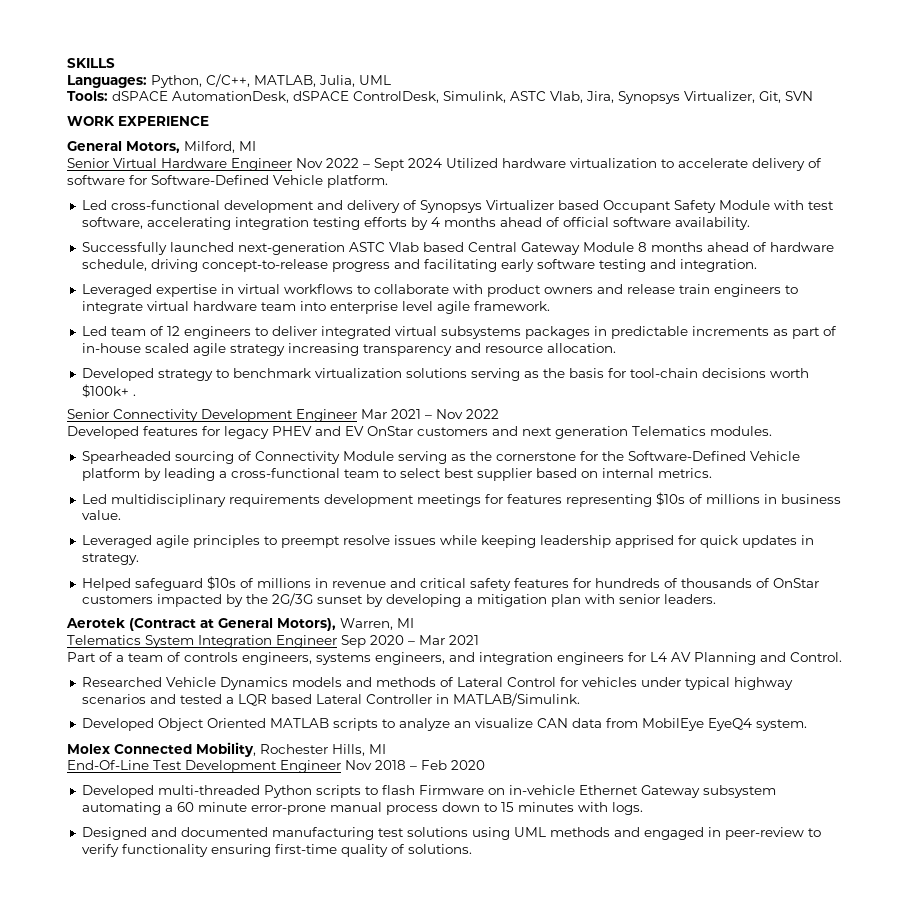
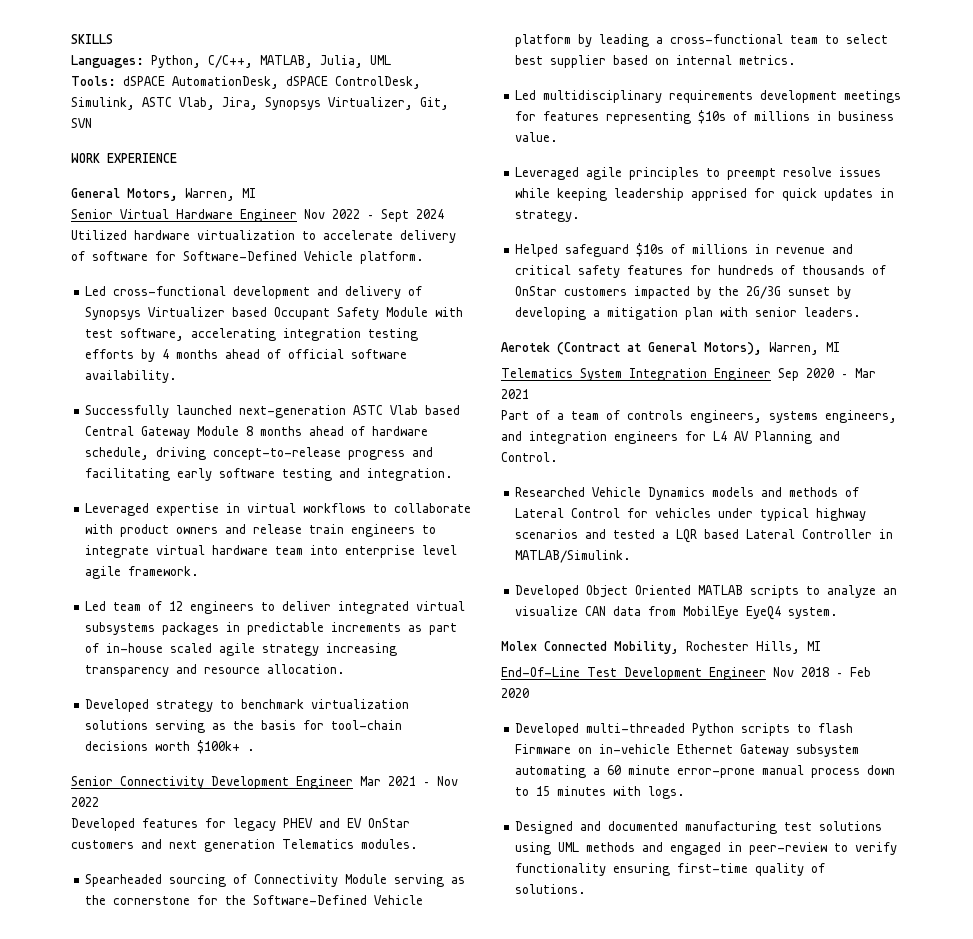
[184,141,235,153] Milford, -> [185,188,235,201] Warren,

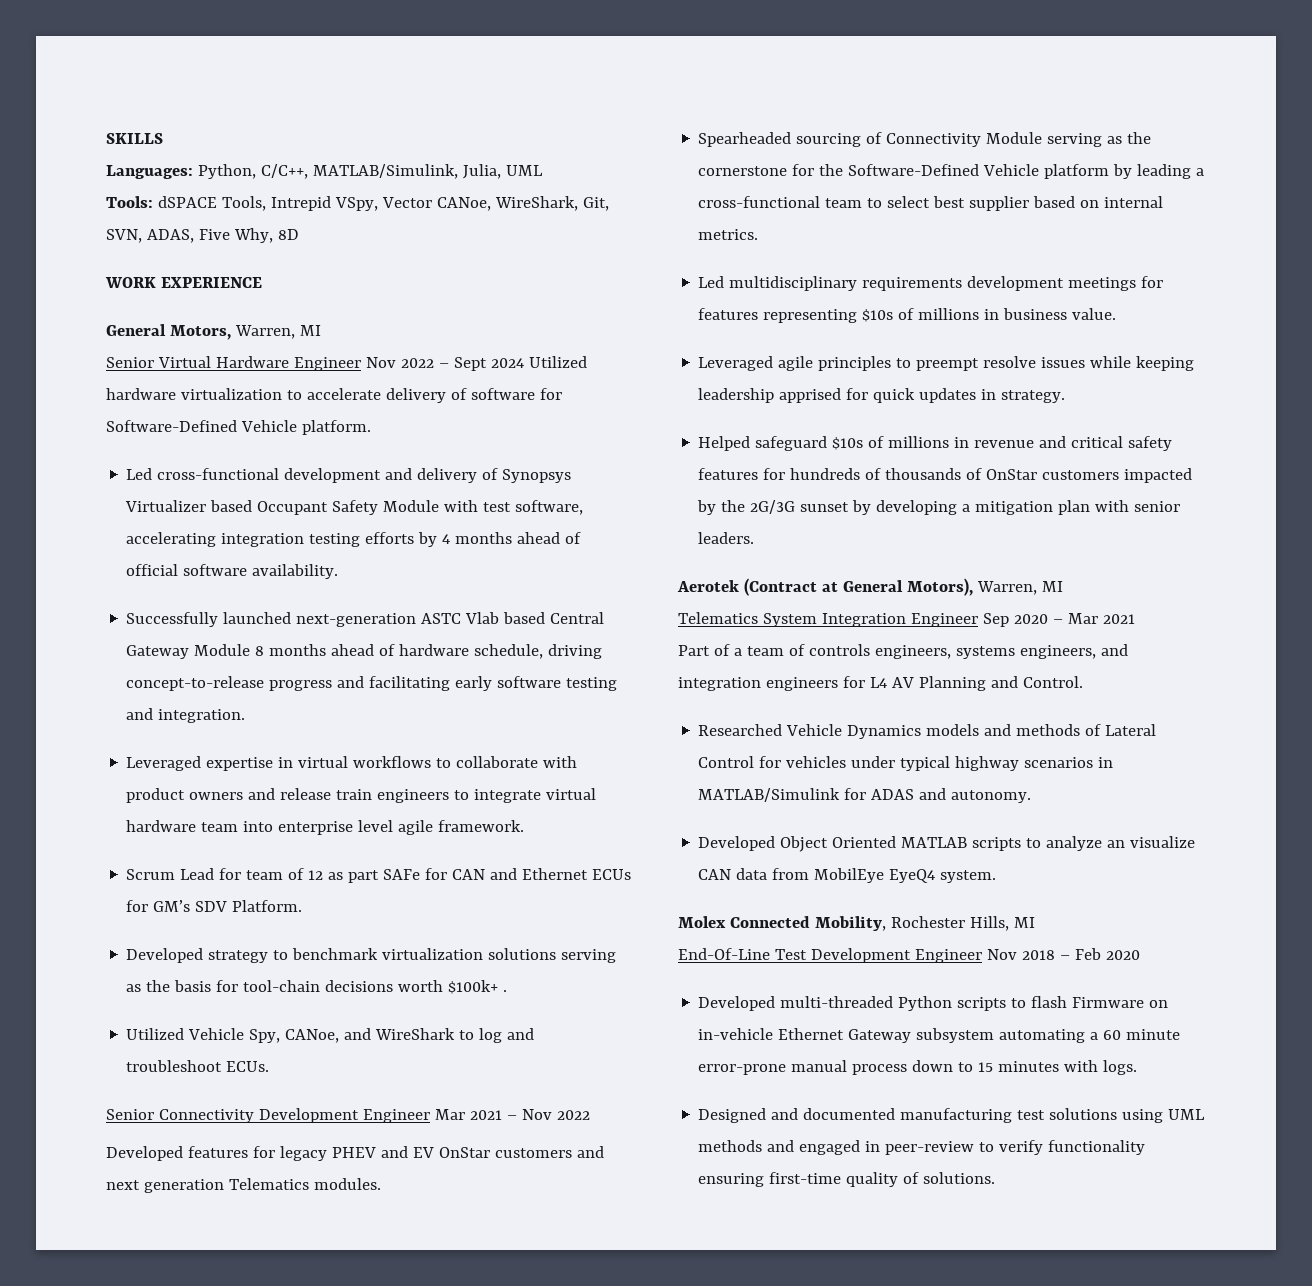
[260,55,313,68] MATLAB, -> [312,164,458,179] MATLAB/Simulink,
[172,76,421,89] [71,97,449,110] [71,118,92,128] AutomationDesk, dSPACE ControlDesk, Simulink, ASTC Vlab, Jira, Synopsys Virtualizer, Git, SVN -> [221,196,609,211] [106,228,299,243] Tools, Intrepid VSpy, Vector CANoe, WireShark, Git, SVN, ADAS, Five Why, 8D
[85,601,466,614] [85,622,458,635] [85,643,398,656] [85,664,346,677] Led team of 12 engineers to deliver integrated virtual subsystems packages in predictable increments as part of in-house scaled agile strategy increasing transparency and resource allocation. -> [126,868,632,883] [126,900,303,912] Scrum Lead for team of 12 as part SAFe for CAN and Ethernet ECUs for GM’s SDV Platform.
(256, 750) none -> [126,1028,535,1043] [126,1060,270,1072] // Utilized Vehicle Spy, CANoe, and WireShark to log and troubleshoot ECUs.
[585,529,894,543] [515,550,632,563] and tested a LQR based Lateral Controller in MATLAB/Simulink. -> [1098,757,1114,768] [698,788,1032,803] in MATLAB/Simulink for ADAS and autonomy.

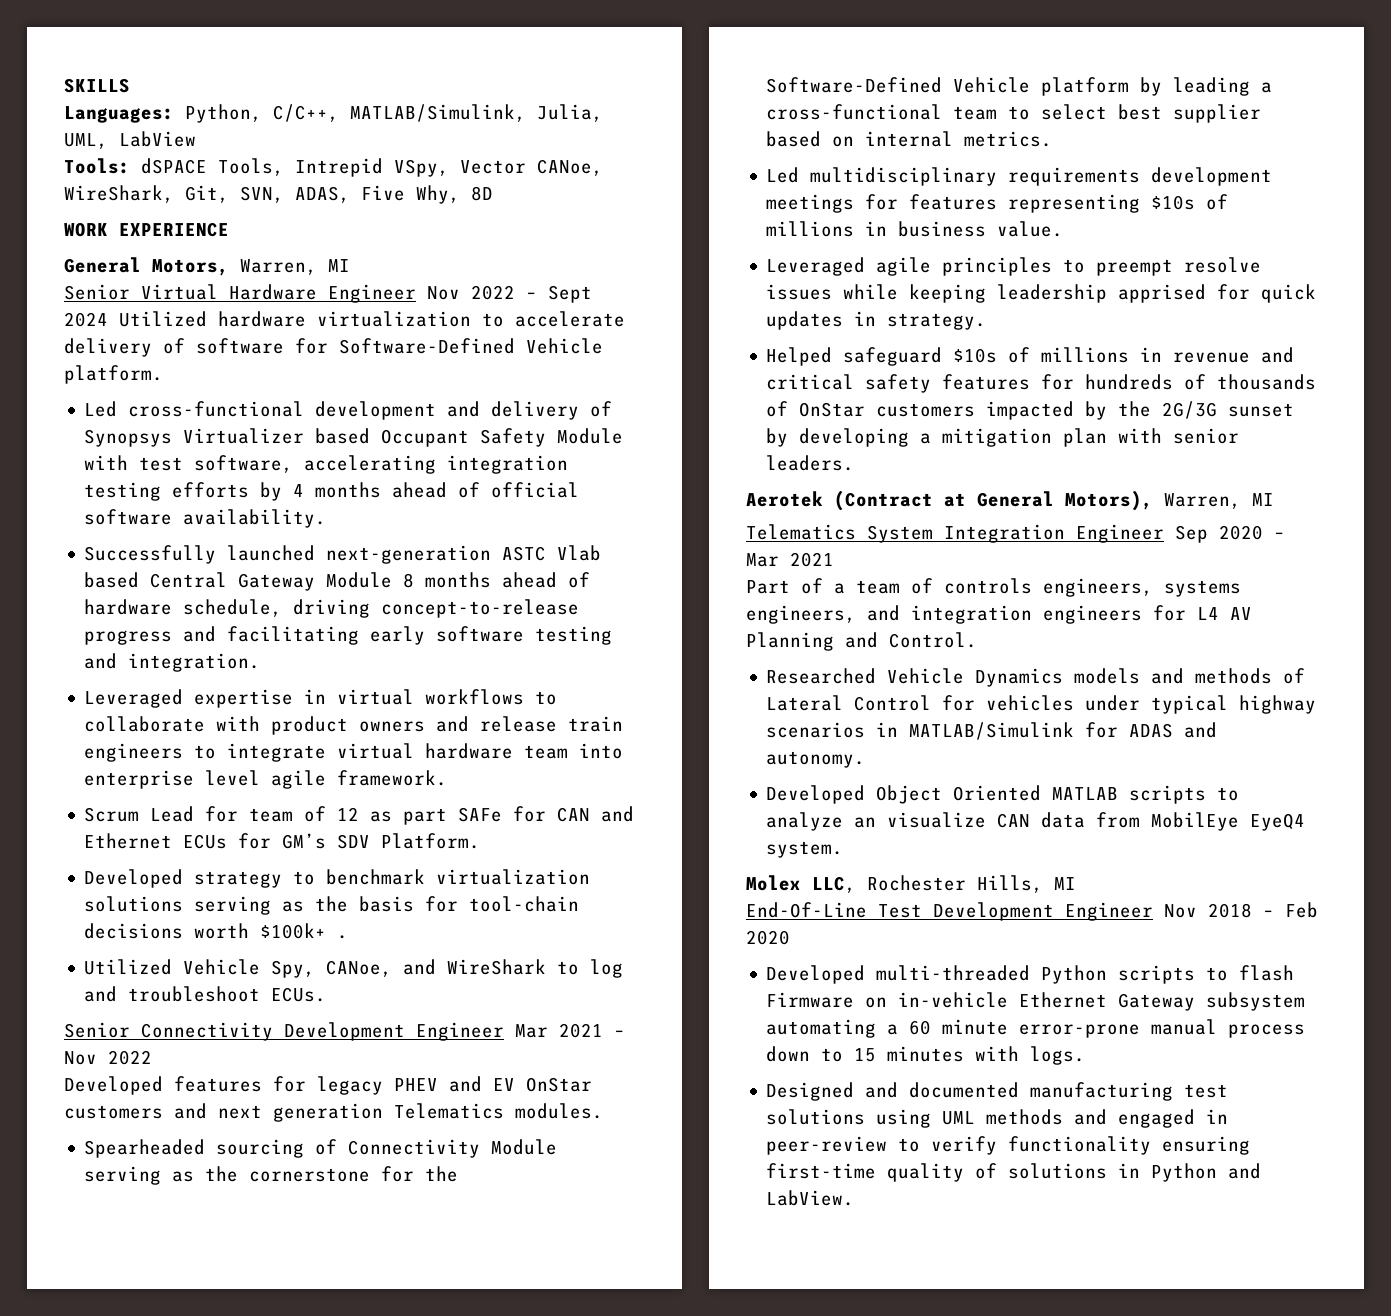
[505,165,543,176] UML -> [64,131,196,149] UML, LabView
[729,916,886,931] Connected Mobility, -> [812,876,856,893] LLC,
[923,1172,996,1184] solutions. -> [1008,1163,1262,1182] [766,1190,855,1206] solutions in Python and LabView.

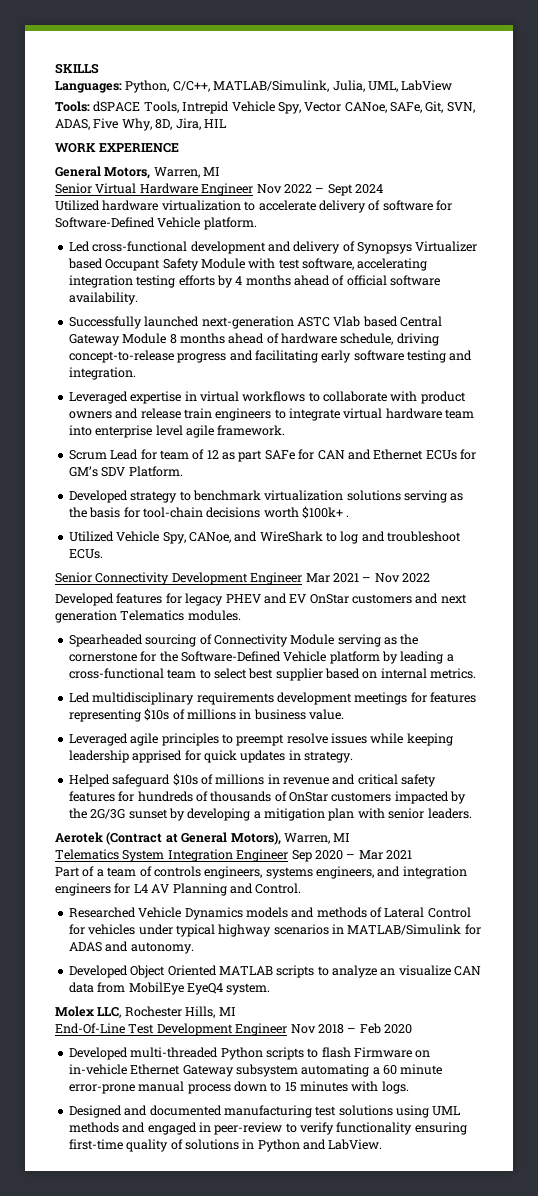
[394,159,449,177] VSpy, -> [231,101,301,114] Vehicle Spy,
[64,185,174,203] WireShark, -> [390,102,422,113] SAFe,
[471,186,493,201] 8D -> [155,118,226,130] 8D, Jira, HIL
(108, 319) none -> (383, 189) //

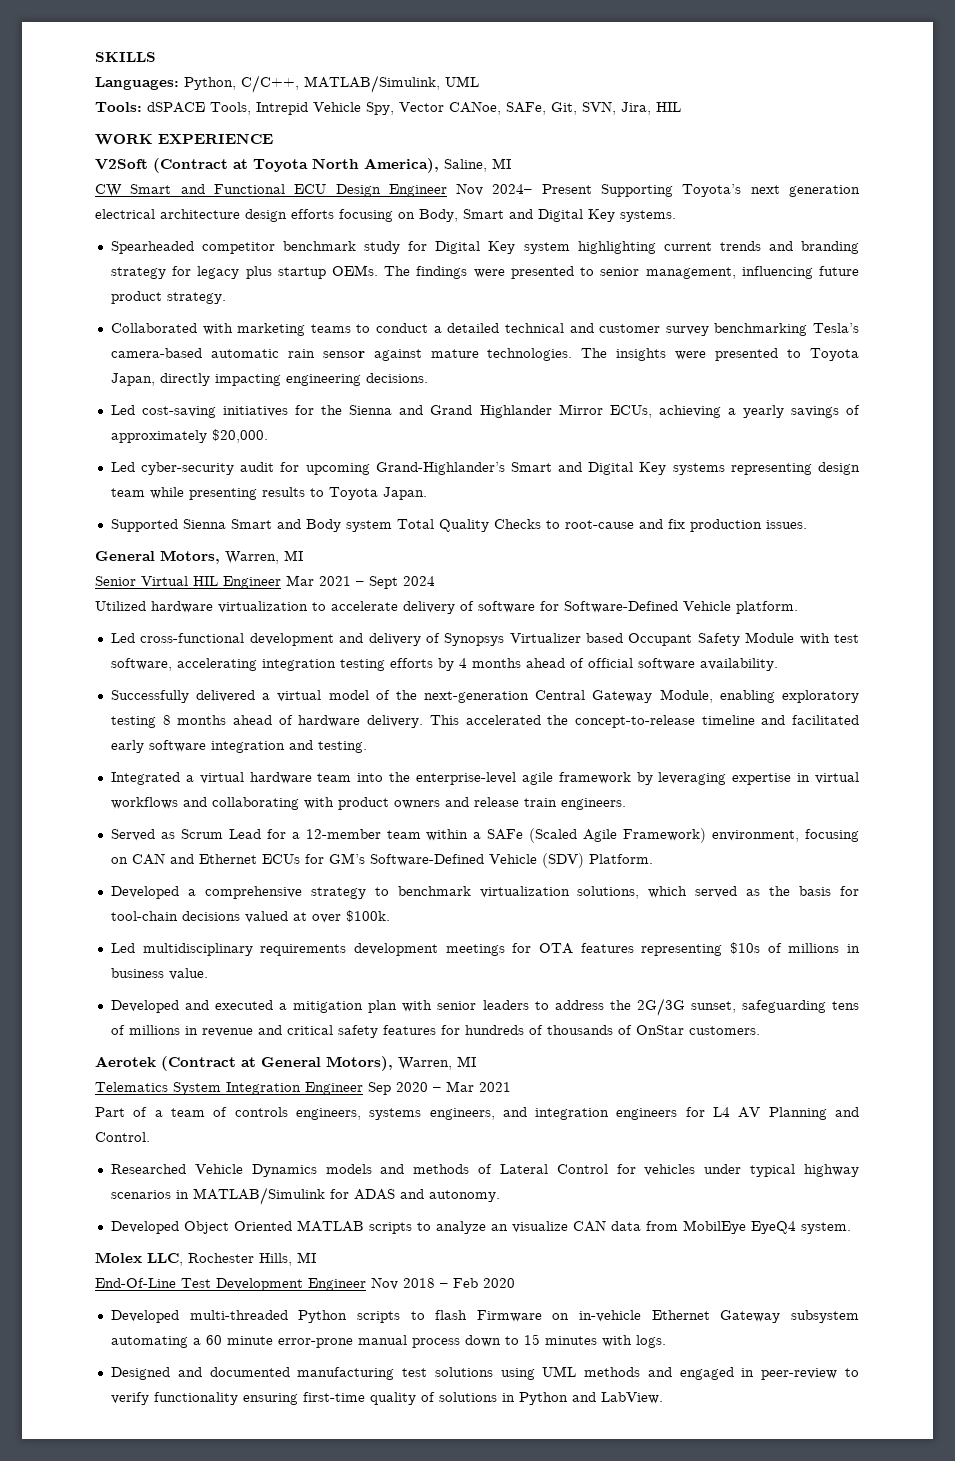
[332,80,453,92] Julia, UML, LabView -> [445,76,479,87] UML
[55,118,173,131] ADAS, Five Why, 8D, -> (616, 108) none
(180, 148) none -> [95,158,511,173] [95,183,860,197] [95,209,676,222] [110,241,859,254] [110,265,860,279] [110,291,226,304] [110,323,859,336] [110,348,860,361] [110,373,428,386] [110,404,861,418] [110,429,268,443] [110,462,861,475] [110,487,427,500] [110,519,807,532] // V2Soft (Contract at Toyota North America), Saline, MI // CW Smart and Functional ECU Design Engineer Nov 2024– Present Supporting Toyota’s next generation electrical architecture design efforts focusing on Body, Smart and Digital Key systems. // Spearheaded competitor benchmark study for Digital Key system highlighting current trends and branding strategy for legacy plus startup OEMs. The findings were presented to senior management, influencing future product strategy. // Collaborated with marketing teams to conduct a detailed technical and customer survey benchmarking Tesla’s camera-based automatic rain sensor against mature technologies. The insights were presented to Toyota Japan, directly impacting engineering decisions. // Led cost-saving initiatives for the Sienna and Grand Highlander Mirror ECUs, achieving a yearly savings of approximately $20,000. // Led cyber-security audit for upcoming Grand-Highlander’s Smart and Digital Key systems representing design team while presenting results to Toyota Japan. // Supported Sienna Smart and Body system Total Quality Checks to root-cause and fix production issues.
[139,183,312,196] Hardware Engineer Nov 2022 -> [193,575,351,589] HIL Engineer Mar 2021
[144,316,442,329] [68,333,167,346] launched next-generation ASTC Vlab based Central Gateway Module -> [196,689,860,703] [110,716,156,728] delivered a virtual model of the next-generation Central Gateway Module, enabling exploratory testing
[340,333,439,346] [68,350,473,363] [68,367,136,380] [68,391,128,404] schedule, driving concept-to-release progress and facilitating early software testing and integration. // Leveraged -> [367,715,859,728] [110,740,367,753] [110,772,727,785] delivery. This accelerated the concept-to-release timeline and facilitated early software integration and testing. // Integrated a virtual hardware team into the enterprise-level agile framework by leveraging
[308,391,387,402] to collaborate -> [182,797,299,810] and collaborating
[215,408,475,421] [68,425,286,438] [68,449,315,462] engineers to integrate virtual hardware team into enterprise level agile framework. // Scrum Lead for team of 12 as part SAFe for -> [560,798,626,810] [110,828,859,843] [110,857,128,864] engineers. // Served as Scrum Lead for a 12-member team within a SAFe (Scaled Agile Framework) environment, focusing on
[101,467,126,477] SDV -> [369,853,584,868] Software-Defined Vehicle (SDV)
(128, 496) none -> [187,886,302,899] a comprehensive
[346,490,447,503] solutions serving -> [577,886,738,899] solutions, which served
[263,506,350,519] [68,531,462,544] [68,549,103,559] [55,572,430,585] [55,593,467,606] [55,610,241,623] [68,634,419,647] [68,651,454,664] [68,668,477,681] worth $100k+ . // Utilized Vehicle Spy, CANoe, and WireShark to log and troubleshoot ECUs. // Senior Connectivity Development Engineer Mar 2021 – Nov 2022 // Developed features for legacy PHEV and EV OnStar customers and next generation Telematics modules. // Spearheaded sourcing of Connectivity Module serving as the cornerstone for the Software-Defined Vehicle platform by leading a cross-functional team to select best supplier based on internal metrics. -> [244,910,390,923] valued at over $100k.
(427, 697) none -> [538,943,573,954] OTA
[68,733,453,746] [68,750,353,763] [68,773,198,787] Leveraged agile principles to preempt resolve issues while keeping leadership apprised for quick updates in strategy. // Helped safeguard $10s -> [110,998,860,1016] Developed and executed a mitigation plan with senior leaders to address the 2G/3G sunset, safeguarding tens
[331,791,467,804] [68,808,472,821] customers impacted by the 2G/3G sunset by developing a mitigation plan with senior leaders. -> [688,1026,760,1035] customers.

